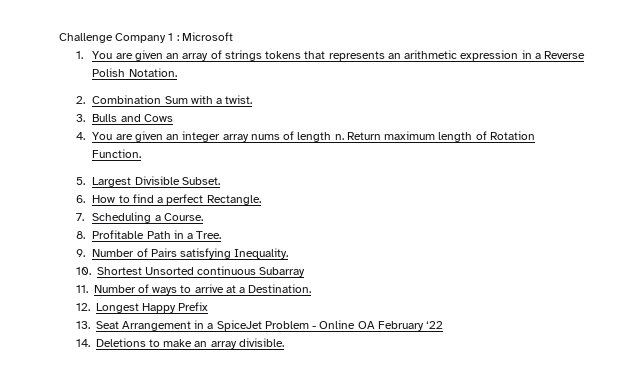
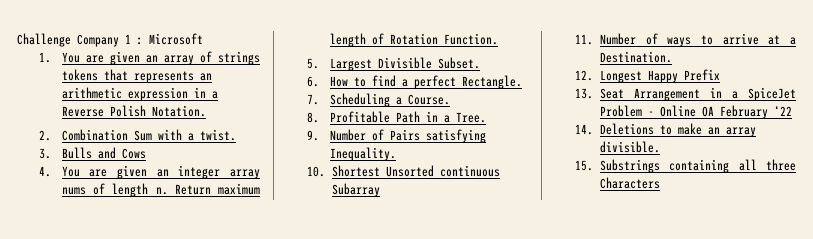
(284, 342) none -> [575,159,796,173] [599,177,660,189] // 15. Substrings containing all three Characters

